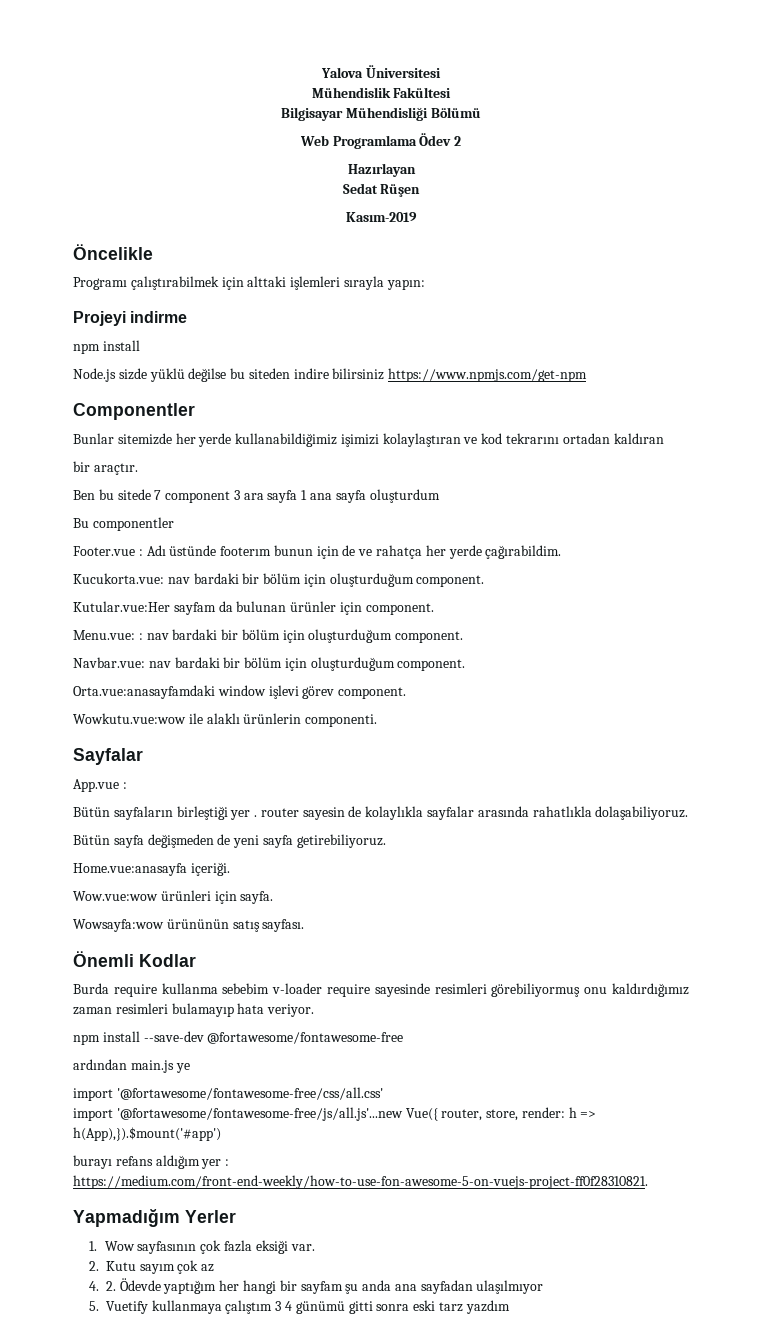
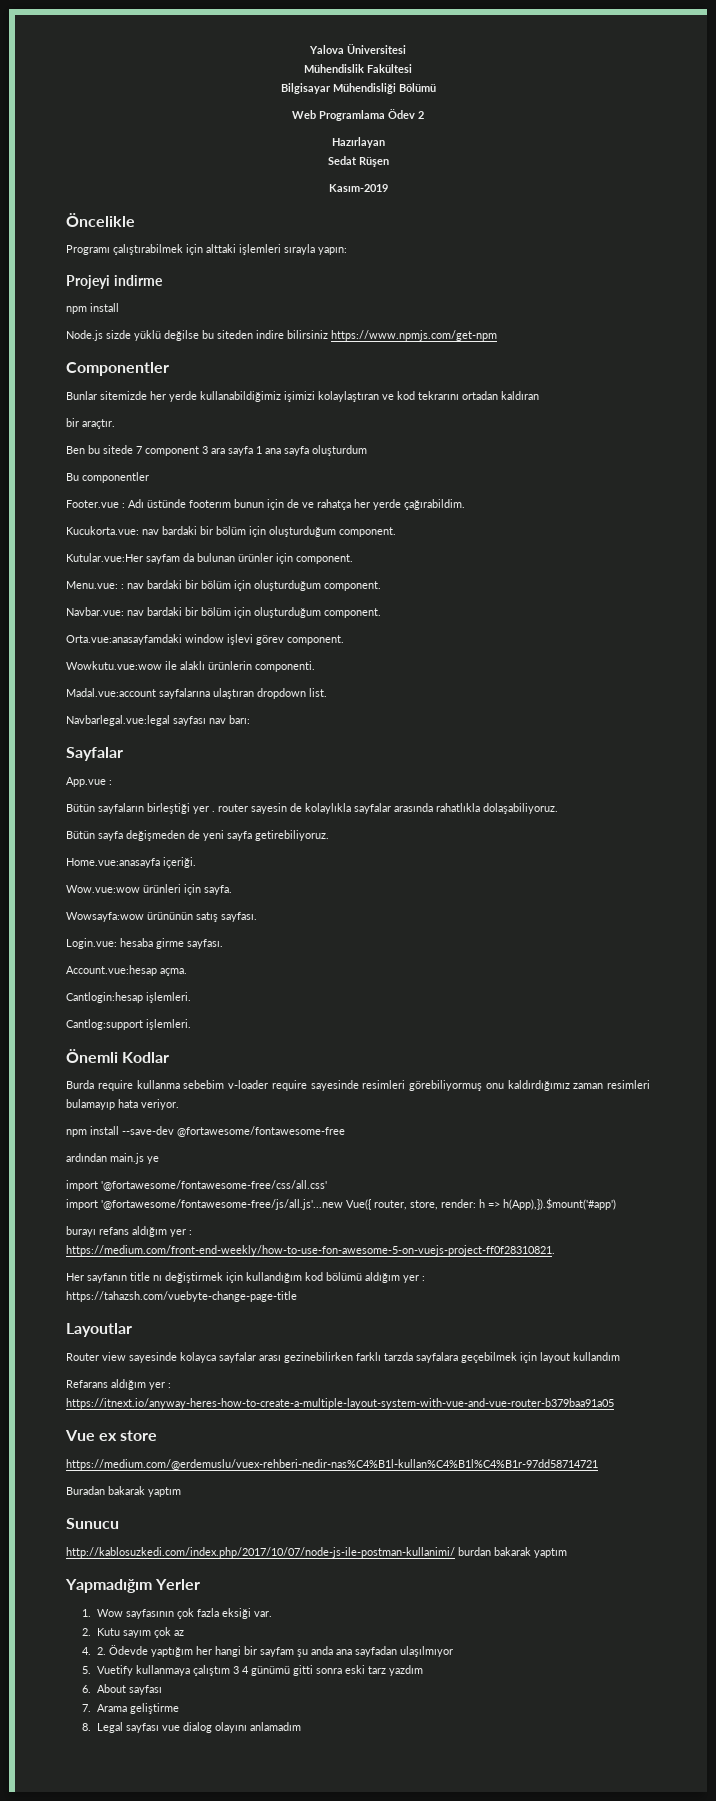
(378, 720) none -> [66,688,327,699] [66,715,250,726] // Madal.vue:account sayfalarına ulaştıran dropdown list. // Navbarlegal.vue:legal sayfası nav barı:
(305, 925) none -> [66,938,223,949] [66,965,187,976] [66,992,191,1003] [66,1019,191,1030] // Login.vue: hesaba girme sayfası. // Account.vue:hesap açma. // Cantlogin:hesap işlemleri. // Cantlog:support işlemleri.
(648, 1182) none -> [66,1272,425,1283] [66,1291,297,1302] [66,1323,132,1337] [66,1352,620,1363] [66,1379,171,1390] [66,1398,614,1409] [65,1430,158,1441] [66,1459,598,1470] [66,1486,181,1497] [66,1518,119,1529] [66,1547,567,1558] // Her sayfanın title nı değiştirmek için kullandığım kod bölümü aldığım yer : https://tahazsh.com/vuebyte-change-page-title // Layoutlar // Router view sayesinde kolayca sayfalar arası gezinebilirken farklı tarzda sayfalara geçebilmek için layout kullandım // Refarans aldığım yer : https://itnext.io/anyway-heres-how-to-create-a-multiple-layout-system-with-vue-and-vue-router-b379baa91a05 // Vue ex store // https://medium.com/@erdemuslu/vuex-rehberi-nedir-nas%C4%B1l-kullan%C4%B1l%C4%B1r-97dd58714721 // Buradan bakarak yaptım // Sunucu // http://kablosuzkedi.com/index.php/2017/10/07/node-js-ile-postman-kullanimi/ burdan bakarak yaptım
(510, 1307) none -> [81,1684,163,1695] [81,1703,180,1714] [81,1722,302,1733] // 6. About sayfası // 7. Arama geliştirme // 8. Legal sayfası vue dialog olayını anlamadım

